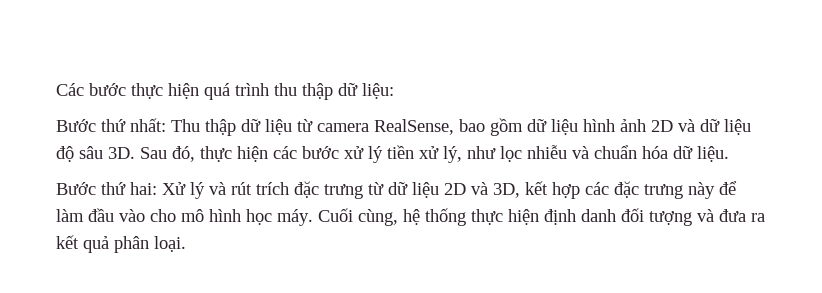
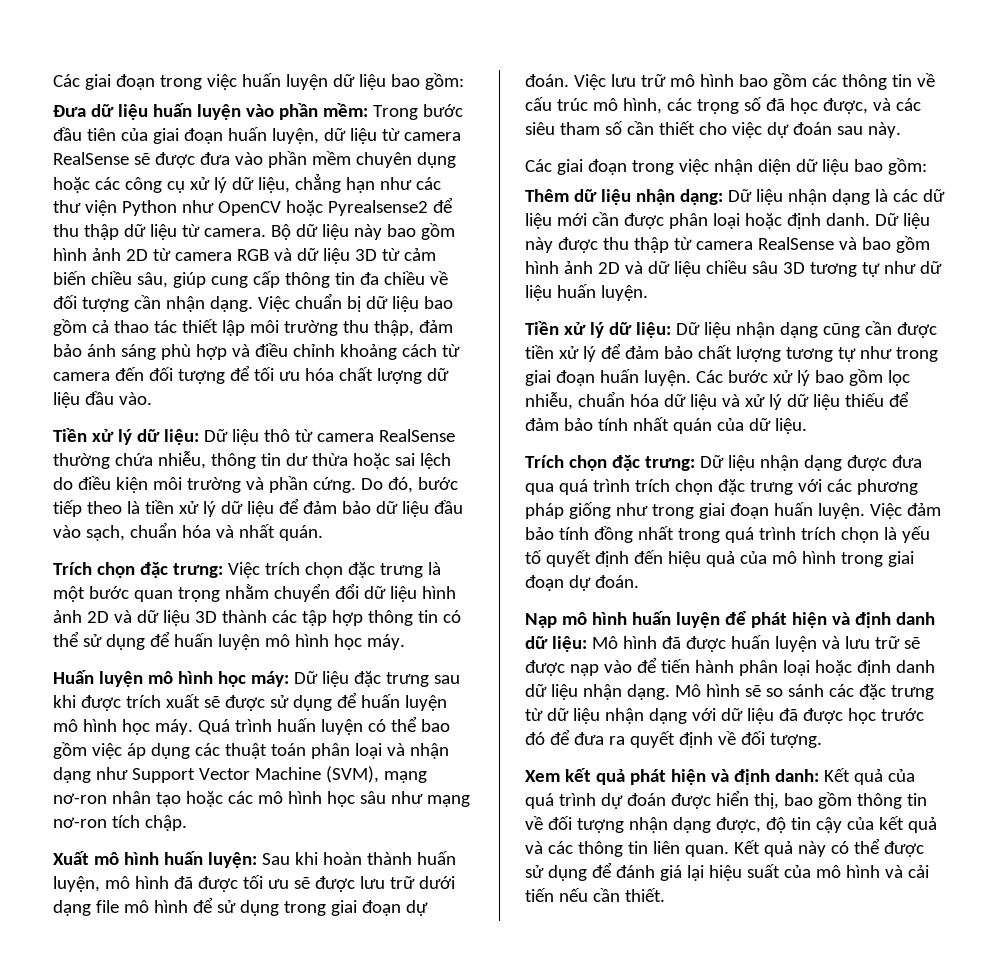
[56,83,394,100] [56,118,523,136] Các bước thực hiện quá trình thu thập dữ liệu: // Bước thứ nhất: Thu thập dữ liệu từ camera RealSense, bao gồm -> [53,73,464,90] [53,103,463,120] [53,127,461,144] [53,151,456,168] [53,173,441,193] [53,197,453,216] [53,223,455,240] [53,248,436,264] [53,271,448,288] [53,293,453,312] [53,319,453,336] [53,343,460,360] [53,365,449,384] [53,391,152,408] [53,428,455,445] [53,451,451,469] [53,476,458,493] [53,498,463,517] [53,522,323,541] [53,562,441,578] [53,583,359,602] Các giai đoạn trong việc huấn luyện dữ liệu bao gồm: // Đưa dữ liệu huấn luyện vào phần mềm: Trong bước đầu tiên của giai đoạn huấn luyện, dữ liệu từ camera RealSense sẽ được đưa vào phần mềm chuyên dụng hoặc các công cụ xử lý dữ liệu, chẳng hạn như các thư viện Python như OpenCV hoặc Pyrealsense2 để thu thập dữ liệu từ camera. Bộ dữ liệu này bao gồm hình ảnh 2D từ camera RGB và dữ liệu 3D từ cảm biến chiều sâu, giúp cung cấp thông tin đa chiều về đối tượng cần nhận dạng. Việc chuẩn bị dữ liệu bao gồm cả thao tác thiết lập môi trường thu thập, đảm bảo ánh sáng phù hợp và điều chỉnh khoảng cách từ camera đến đối tượng để tối ưu hóa chất lượng dữ liệu đầu vào. // Tiền xử lý dữ liệu: Dữ liệu thô từ camera RealSense thường chứa nhiễu, thông tin dư thừa hoặc sai lệch do điều kiện môi trường và phần cứng. Do đó, bước tiếp theo là tiền xử lý dữ liệu để đảm bảo dữ liệu đầu vào sạch, chuẩn hóa và nhất quán. // Trích chọn đặc trưng: Việc trích chọn đặc trưng là một bước quan trọng nhằm chuyển đổi
[56,145,729,163] [56,182,289,199] độ sâu 3D. Sau đó, thực hiện các bước xử lý tiền xử lý, như lọc nhiễu và chuẩn hóa dữ liệu. // Bước thứ hai: Xử lý và rút trích -> [194,610,461,626] [53,631,405,650] [53,670,460,687] [53,692,447,711] [53,716,450,735] [53,742,449,759] [53,766,427,783] [53,791,470,807] [53,815,187,831] [53,851,456,868] [53,875,455,892] [53,897,428,916] [525,73,935,90] [525,97,921,114] [525,121,901,138] [525,158,927,175] [525,189,945,205] [525,212,930,229] [525,236,930,253] [525,260,942,277] [525,284,648,301] [525,321,937,338] [525,343,938,362] [525,369,910,386] [525,391,909,410] [525,417,807,434] [525,455,922,471] [525,479,918,495] [525,502,941,519] [525,526,930,543] [525,550,914,567] [525,575,639,591] [525,611,935,628] [525,635,920,652] [525,657,935,676] [525,684,854,700] 3D thành các tập hợp thông tin có thể sử dụng để huấn luyện mô hình học máy. // Huấn luyện mô hình học máy: Dữ liệu đặc trưng sau khi được trích xuất sẽ được sử dụng để huấn luyện mô hình học máy. Quá trình huấn luyện có thể bao gồm việc áp dụng các thuật toán phân loại và nhận dạng như Support Vector Machine (SVM), mạng nơ-ron nhân tạo hoặc các mô hình học sâu như mạng nơ-ron tích chập. // Xuất mô hình huấn luyện: Sau khi hoàn thành huấn luyện, mô hình đã được tối ưu sẽ được lưu trữ dưới dạng file mô hình để sử dụng trong giai đoạn dự đoán. Việc lưu trữ mô hình bao gồm các thông tin về cấu trúc mô hình, các trọng số đã học được, và các siêu tham số cần thiết cho việc dự đoán sau này. // Các giai đoạn trong việc nhận diện dữ liệu bao gồm: // Thêm dữ liệu nhận dạng: Dữ liệu nhận dạng là các dữ liệu mới cần được phân loại hoặc định danh. Dữ liệu này được thu thập từ camera RealSense và bao gồm hình ảnh 2D và dữ liệu chiều sâu 3D tương tự như dữ liệu huấn luyện. // Tiền xử lý dữ liệu: Dữ liệu nhận dạng cũng cần được tiền xử lý để đảm bảo chất lượng tương tự như trong giai đoạn huấn luyện. Các bước xử lý bao gồm lọc nhiễu, chuẩn hóa dữ liệu và xử lý dữ liệu thiếu để đảm bảo tính nhất quán của dữ liệu. // Trích chọn đặc trưng: Dữ liệu nhận dạng được đưa qua quá trình trích chọn đặc trưng với các phương pháp giống như trong giai đoạn huấn luyện. Việc đảm bảo tính đồng nhất trong quá trình trích chọn là yếu tố quyết định đến hiệu quả của mô hình trong giai đoạn dự đoán. // Nạp mô hình huấn luyện để phát hiện và định danh dữ liệu: Mô hình đã được huấn luyện và lưu trữ sẽ được nạp vào để tiến hành phân loại hoặc định danh dữ liệu nhận dạng. Mô hình sẽ so sánh các
[444,181,737,199] [56,208,765,226] [56,235,186,253] 2D và 3D, kết hợp các đặc trưng này để làm đầu vào cho mô hình học máy. Cuối cùng, hệ thống thực hiện định danh đối tượng và đưa ra kết quả phân loại. -> [604,708,924,724] [525,729,822,748] [525,768,915,785] [525,790,927,809] [525,816,937,833] [525,838,924,857] [525,862,929,881] [525,888,665,902] nhận dạng với dữ liệu đã được học trước đó để đưa ra quyết định về đối tượng. // Xem kết quả phát hiện và định danh: Kết quả của quá trình dự đoán được hiển thị, bao gồm thông tin về đối tượng nhận dạng được, độ tin cậy của kết quả và các thông tin liên quan. Kết quả này có thể được sử dụng để đánh giá lại hiệu suất của mô hình và cải tiến nếu cần thiết.

